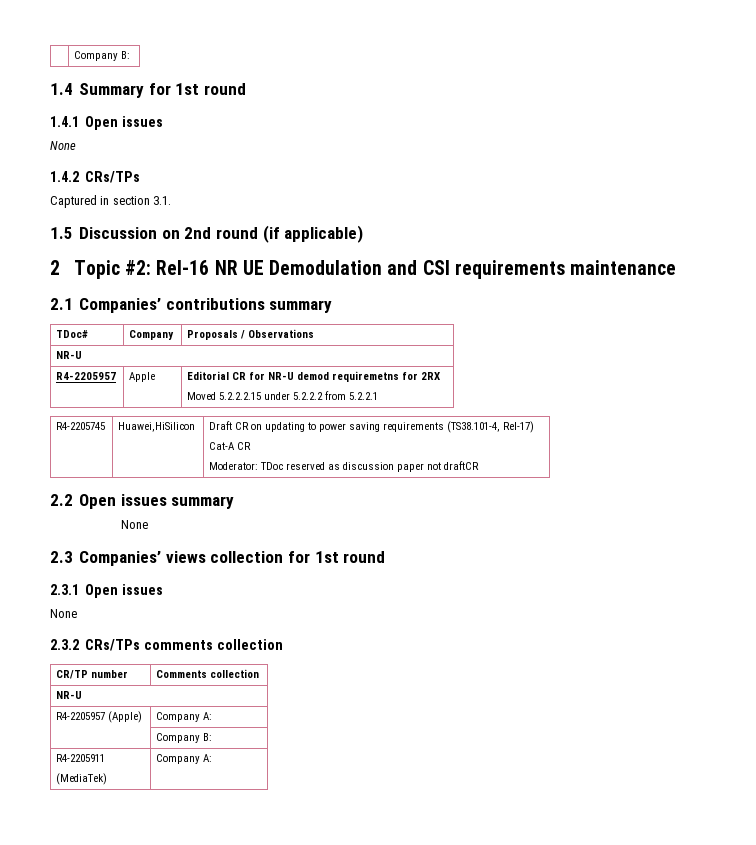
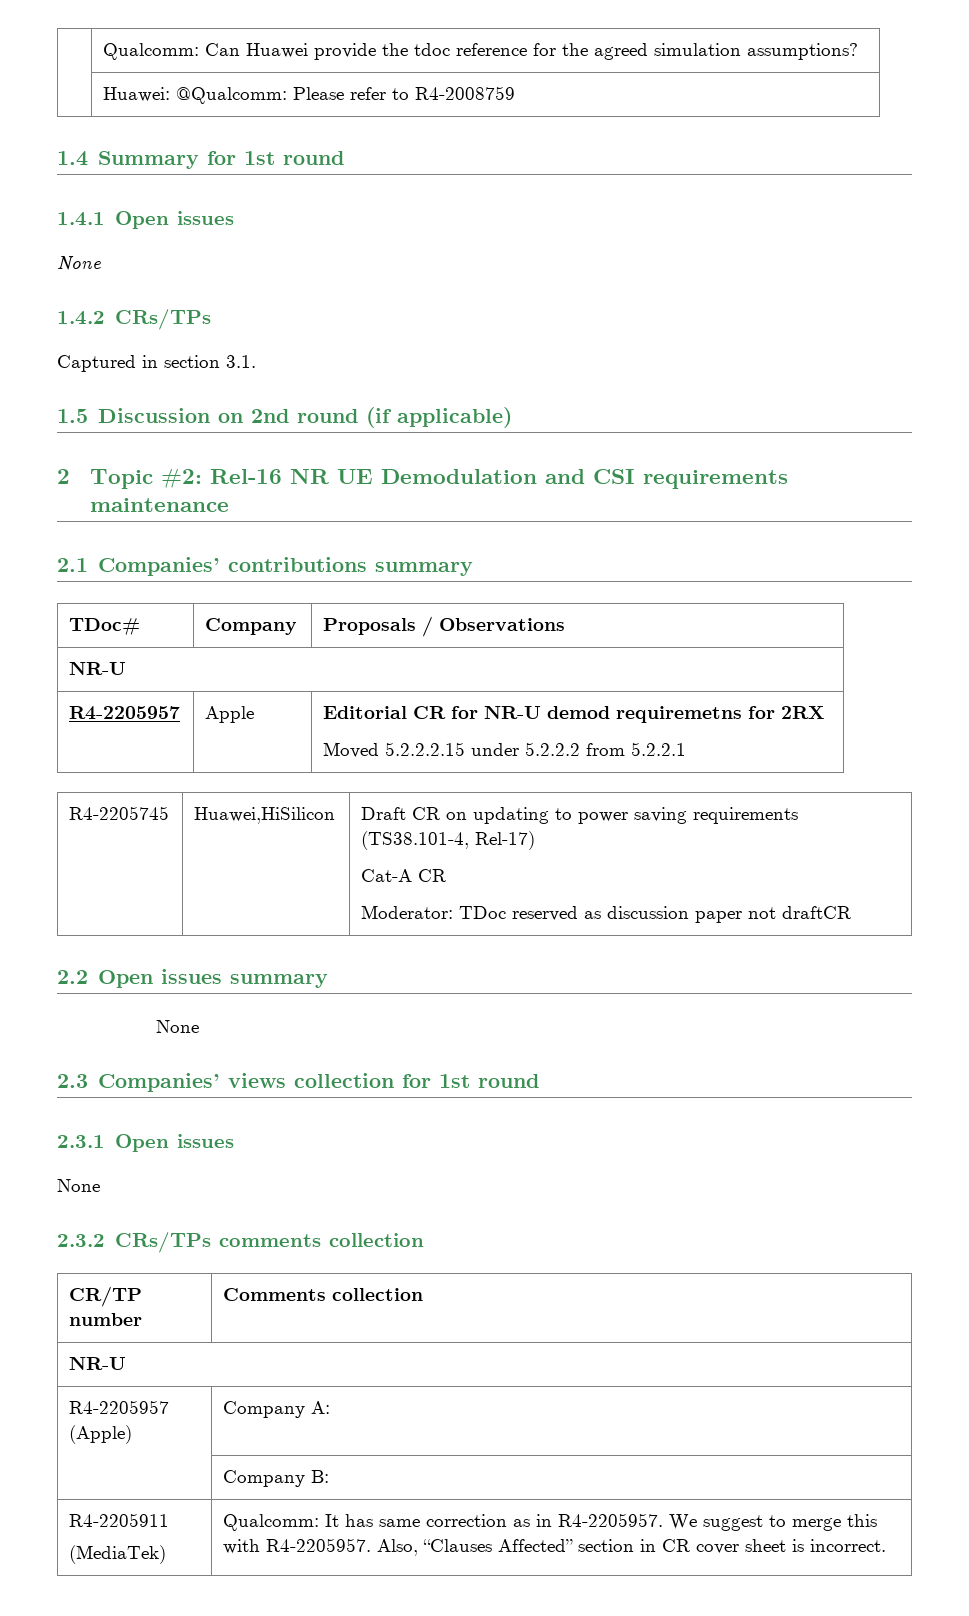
[74,51,131,61] | Company B: -> [103,43,859,60] [103,86,516,104] | Qualcomm: Can Huawei provide the tdoc reference for the agreed simulation assumptions? // | Huawei: @Qualcomm: Please refer to R4-2008759
[156,754,213,764] Company A: -> [223,1513,878,1531] [223,1538,887,1556] Qualcomm: It has same correction as in R4-2205957. We suggest to merge this with R4-2205957. Also, “Clauses Affected” section in CR cover sheet is incorrect.

